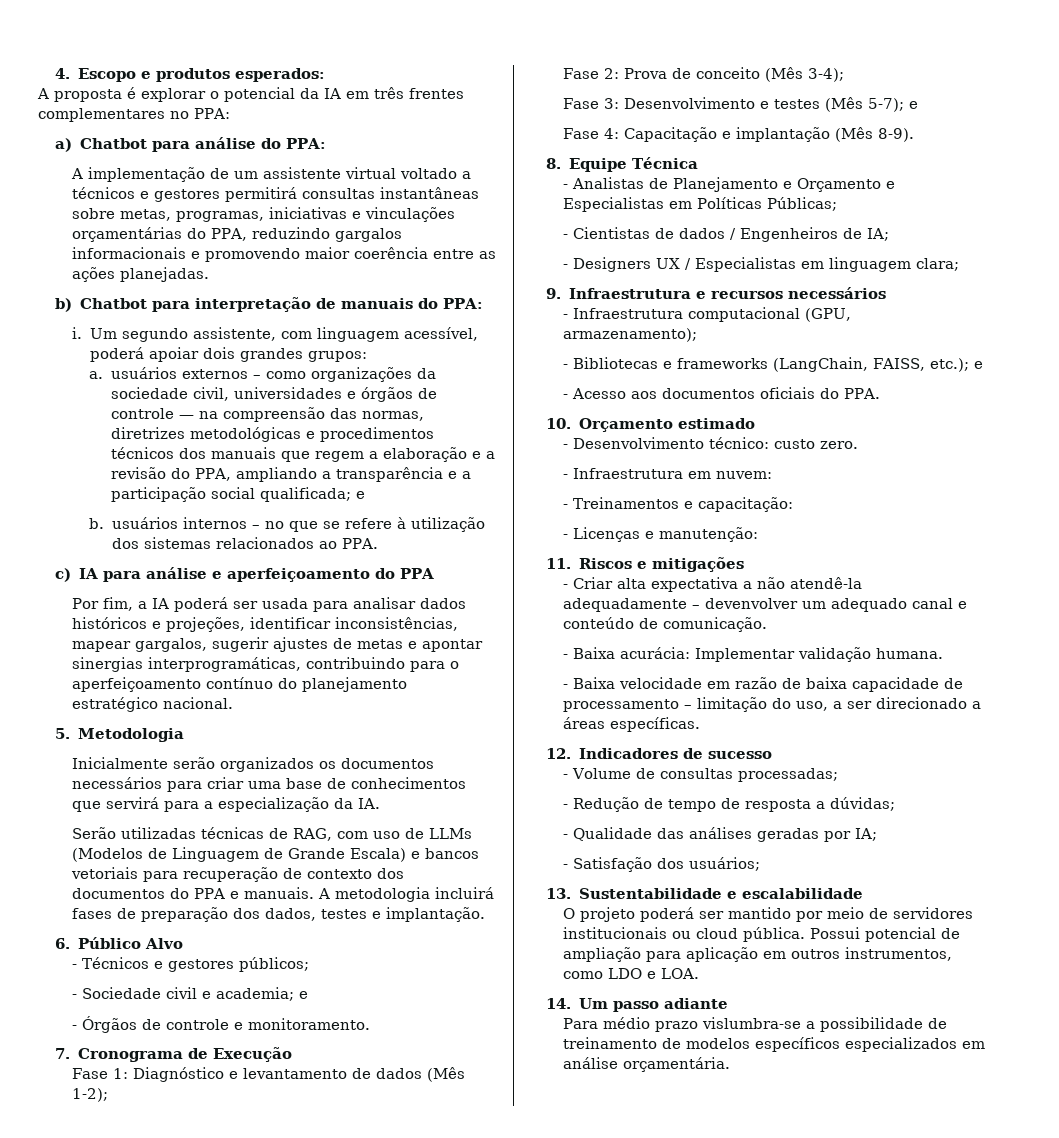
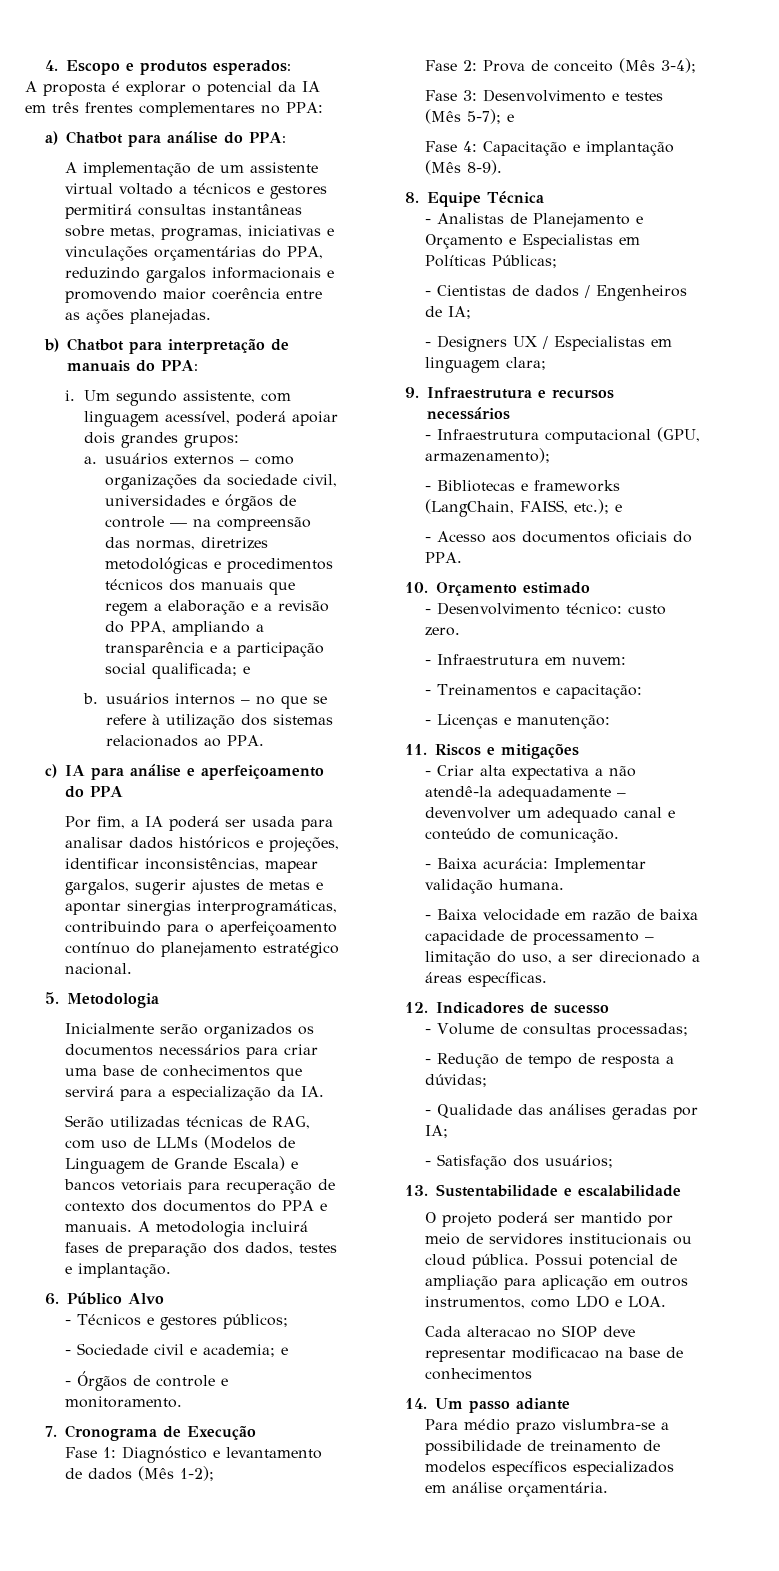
(700, 973) none -> [424,1325,635,1338] [424,1347,683,1362] [424,1368,532,1380] // Cada alteracao no SIOP deve representar modificacao na base de conhecimentos

